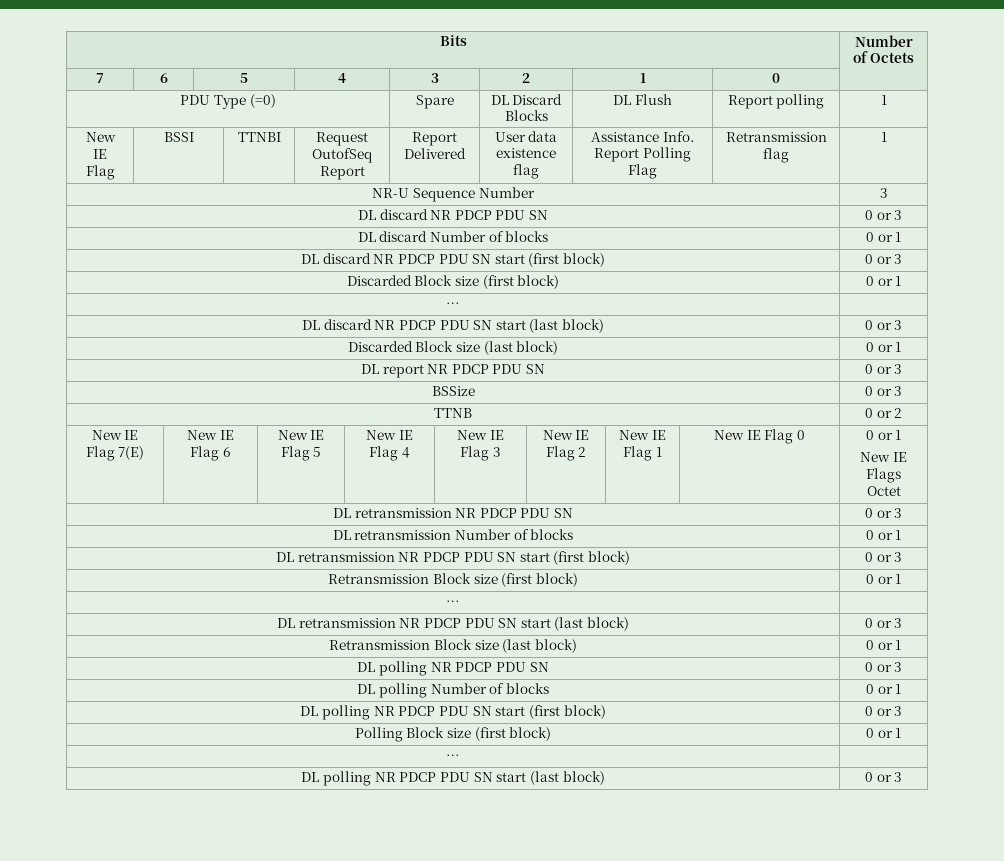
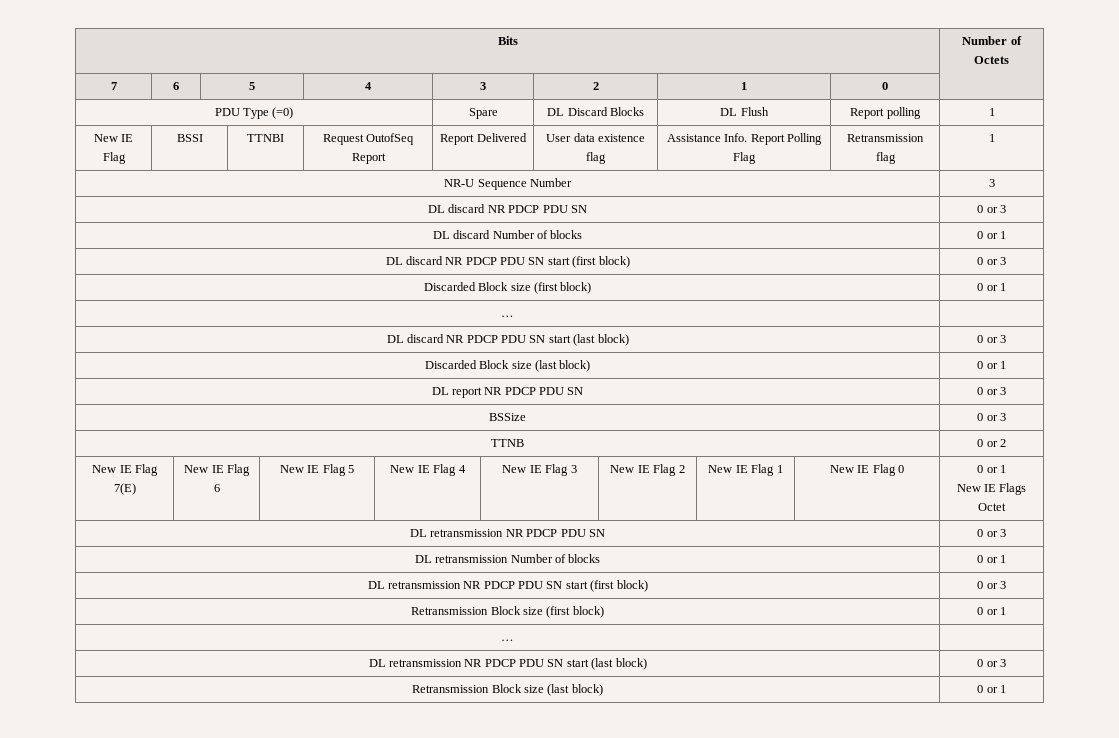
[357,661,549,676] [864,662,903,672] [357,683,549,698] [865,684,902,694] [300,705,606,720] [864,706,903,716] [354,727,552,742] [865,728,902,738] [446,754,460,760] [301,771,605,786] [864,772,903,782] // DL polling NR PDCP PDU SN | 0 or 3 // DL polling Number of blocks | 0 or 1 // DL polling NR PDCP PDU SN start (first block) | 0 or 3 // Polling Block size (first block) | 0 or 1 // … | // DL polling NR PDCP PDU SN start (last block) | 0 or 3 -> (1006, 689) none

